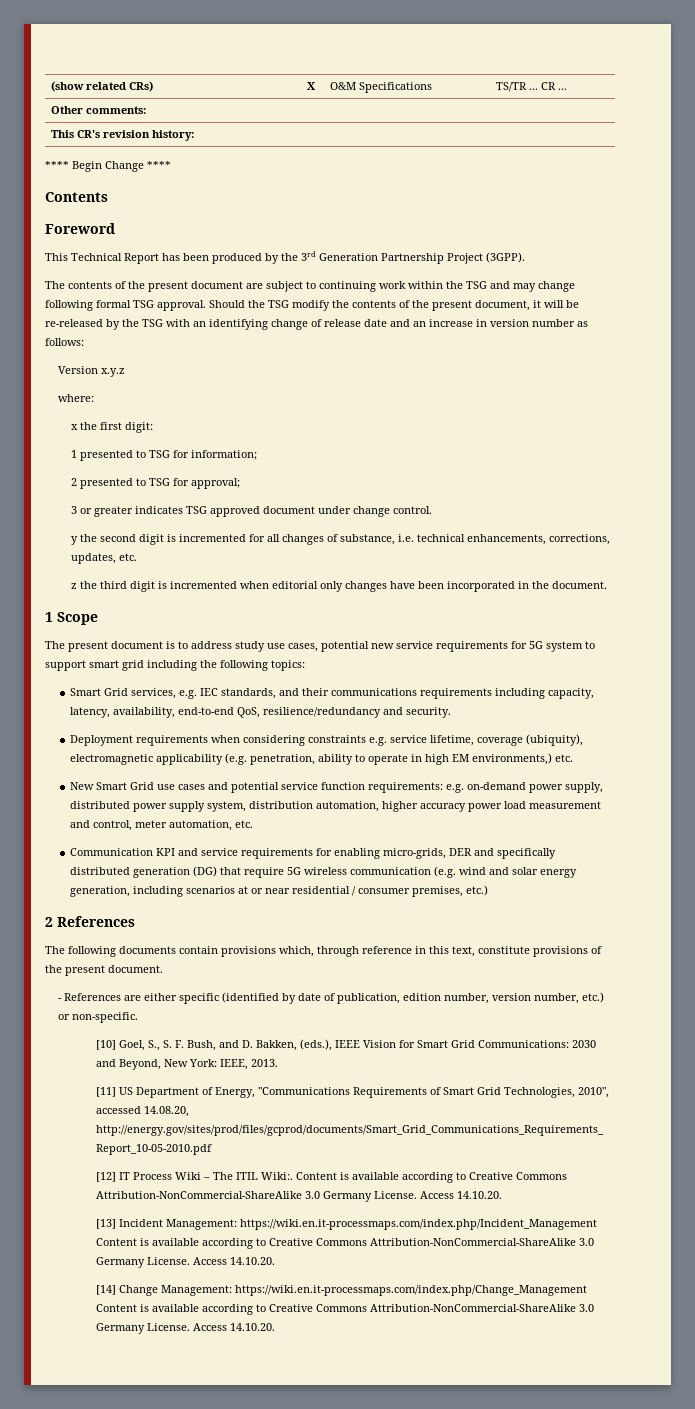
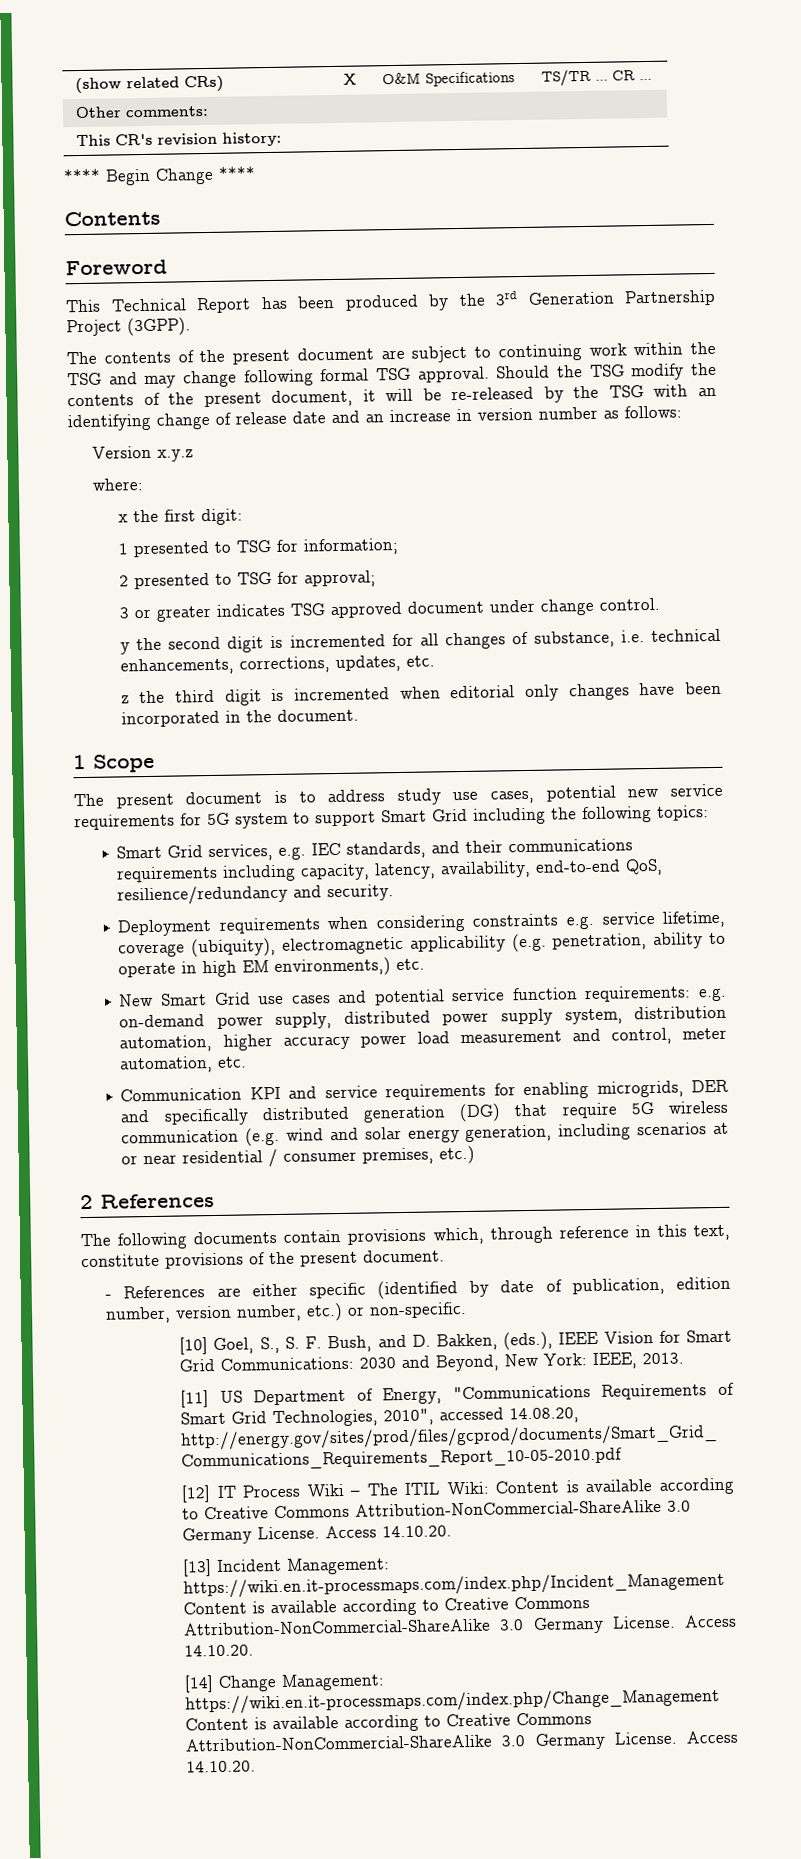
[89,660,144,671] smart grid -> [381,808,468,823] Smart Grid
[382,848,446,859] micro-grids, -> [596,1080,684,1098] microgrids,
[261,1172,294,1180] Wiki:. -> [446,1481,489,1495] Wiki:

